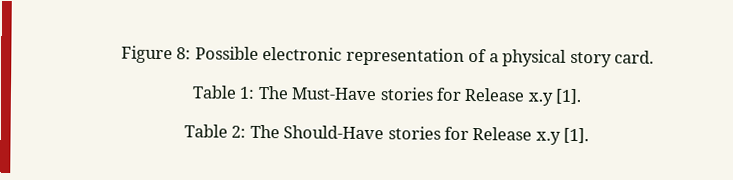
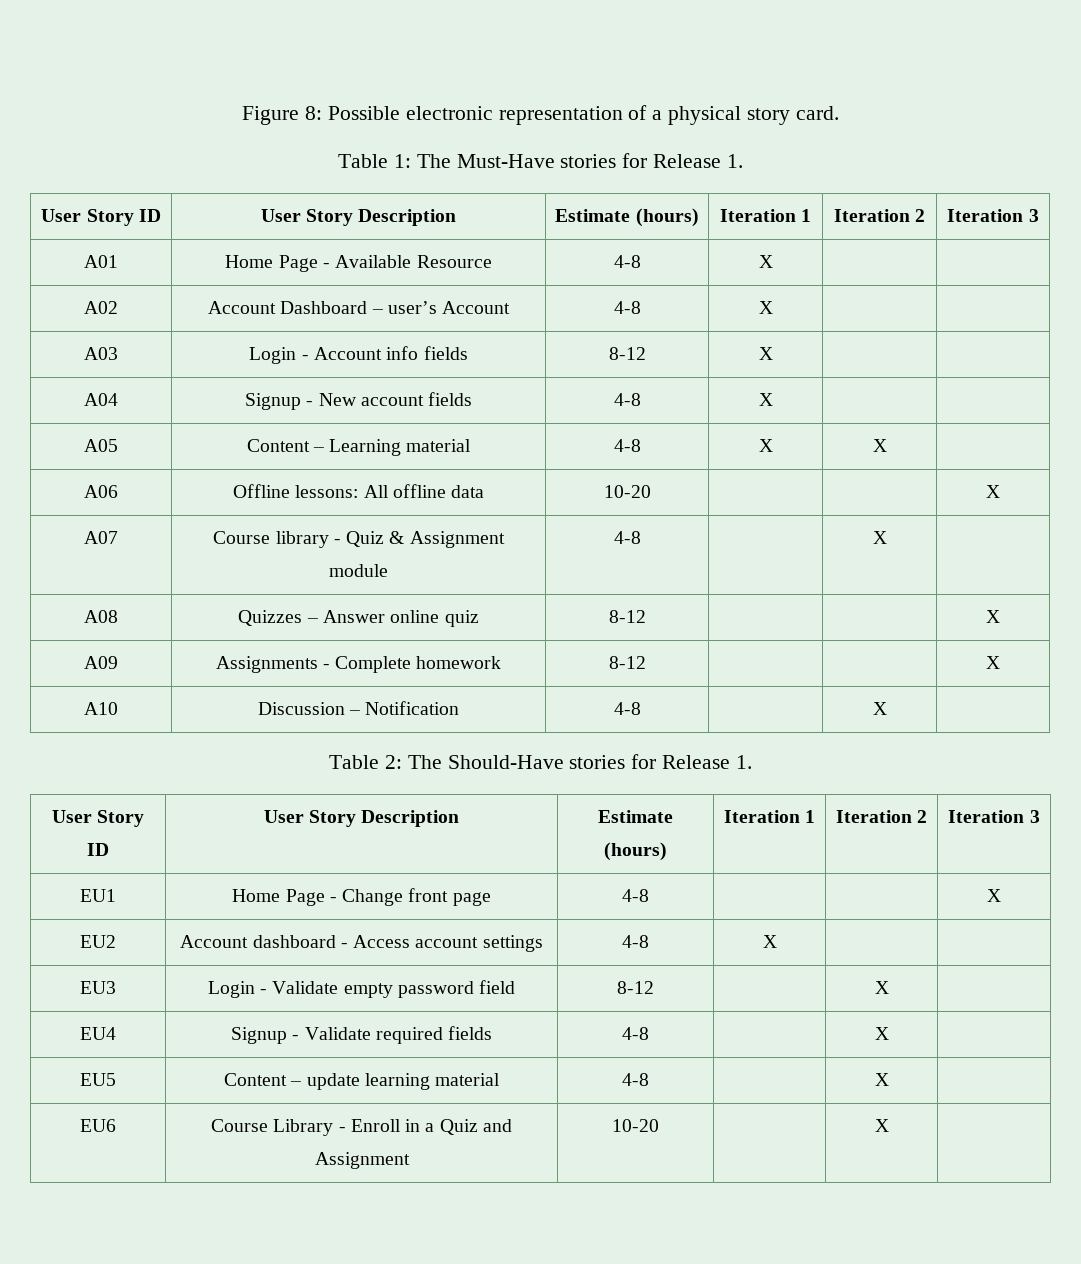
[527,88,583,106] x.y [1]. -> [726,154,743,168] [41,209,161,226] [260,209,457,226] [555,208,699,227] [719,209,812,222] [833,209,926,222] [947,209,1039,222] [84,255,118,268] [225,255,492,272] [613,255,641,268] [758,255,773,268] [84,301,118,314] [207,301,511,314] [613,301,641,314] [758,301,773,314] [84,347,118,360] [249,346,468,364] [608,347,646,360] [758,347,773,360] [84,393,118,406] [244,392,473,410] [613,393,641,406] [758,393,773,406] [84,439,118,452] [246,439,472,456] [613,439,641,452] [758,439,773,452] [872,439,887,452] [84,485,118,498] [232,484,485,498] [603,485,651,498] [986,485,1000,498] [84,531,118,544] [213,531,505,548] [329,564,388,577] [613,531,641,544] [872,531,887,544] [84,610,118,623] [238,610,479,627] [608,610,646,623] [986,610,1000,623] [84,656,118,669] [215,656,502,673] [608,656,646,669] [986,656,1000,669] [84,702,118,715] [257,701,460,715] [613,702,641,715] [872,702,887,715] 1. // User Story ID | User Story Description | Estimate (hours) | Iteration 1 | Iteration 2 | Iteration 3 // A01 | Home Page - Available Resource | 4-8 | X | | // A02 | Account Dashboard – user’s Account | 4-8 | X | | // A03 | Login - Account info fields | 8-12 | X | | // A04 | Signup - New account fields | 4-8 | X | | // A05 | Content – Learning material | 4-8 | X | X | // A06 | Offline lessons: All offline data | 10-20 | | | X // A07 | Course library - Quiz & Assignment module | 4-8 | | X | // A08 | Quizzes – Answer online quiz | 8-12 | | | X // A09 | Assignments - Complete homework | 8-12 | | | X // A10 | Discussion – Notification | 4-8 | | X |
[535,127,590,145] x.y [1]. -> [735,755,752,769] [51,810,145,827] [87,843,109,856] [263,810,460,827] [598,810,673,823] [604,842,667,861] [723,810,816,823] [835,810,928,823] [948,810,1040,823] [80,889,116,902] [232,888,491,906] [622,889,649,902] [987,889,1001,902] [80,935,116,948] [180,935,543,952] [622,935,649,948] [762,935,777,948] [80,981,116,994] [207,980,516,998] [617,981,654,994] [874,981,889,994] [80,1027,116,1040] [230,1026,493,1044] [622,1027,649,1040] [874,1027,889,1040] [80,1073,116,1086] [223,1073,501,1090] [622,1073,649,1086] [874,1073,889,1086] [80,1119,116,1132] [211,1119,512,1136] [314,1152,410,1169] [612,1119,659,1132] [874,1119,889,1132] 1. // User Story ID | User Story Description | Estimate (hours) | Iteration 1 | Iteration 2 | Iteration 3 // EU1 | Home Page - Change front page | 4-8 | | | X // EU2 | Account dashboard - Access account settings | 4-8 | X | | // EU3 | Login - Validate empty password field | 8-12 | | X | // EU4 | Signup - Validate required fields | 4-8 | | X | // EU5 | Content – update learning material | 4-8 | | X | // EU6 | Course Library - Enroll in a Quiz and Assignment | 10-20 | | X |

